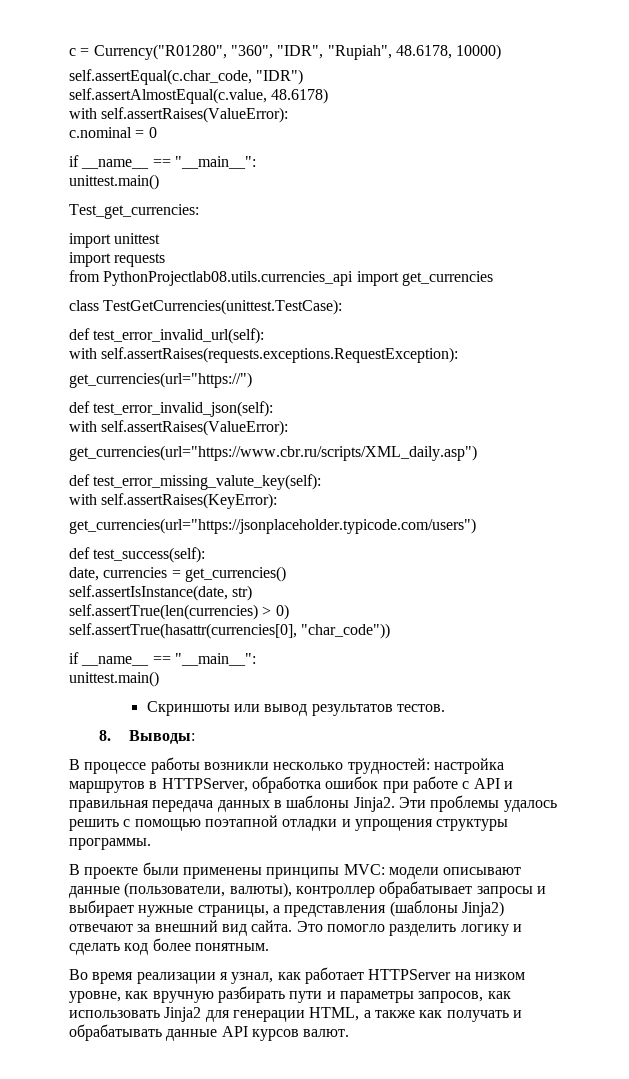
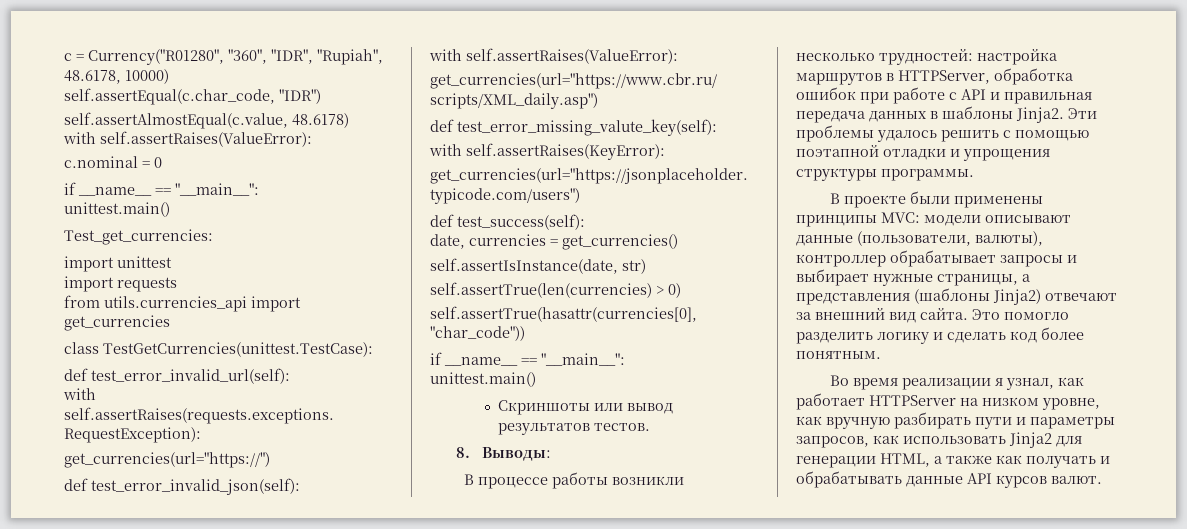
[103,271,354,286] PythonProjectlab08.utils.currencies_api -> [104,296,247,312] utils.currencies_api

